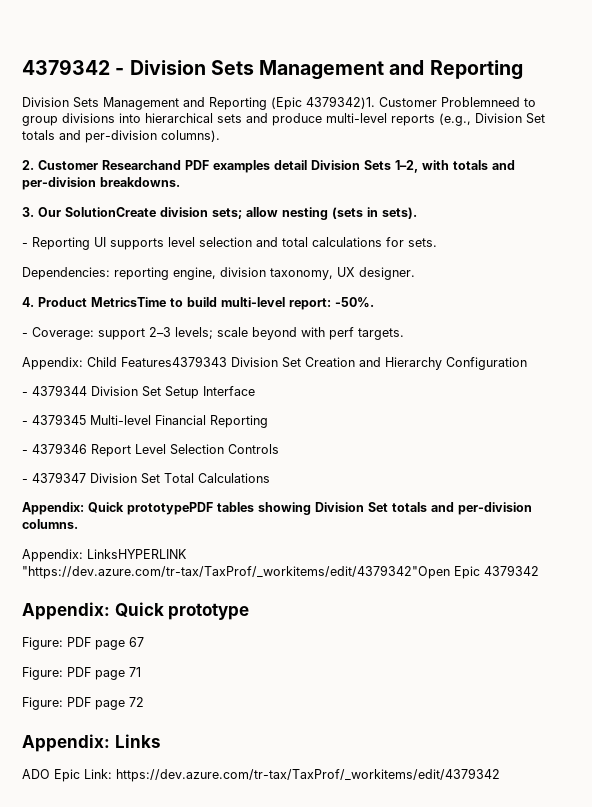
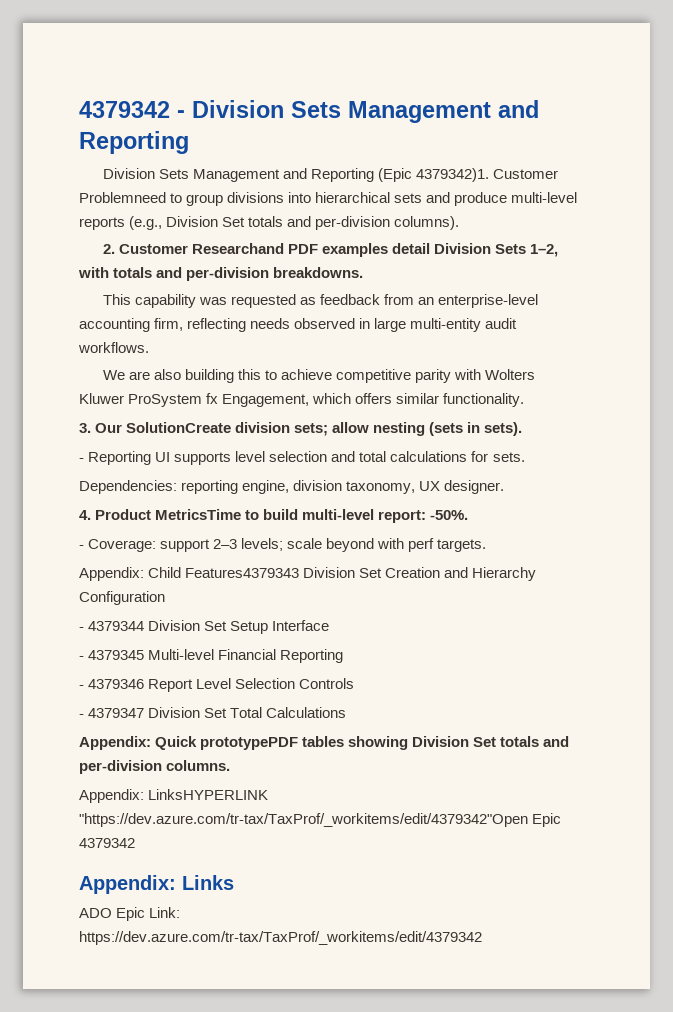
(180, 182) none -> [102,294,539,308] [79,318,518,332] [78,342,149,353] [102,369,536,383] [79,393,525,407] // This capability was requested as feedback from an enterprise-level accounting firm, reflecting needs observed in large multi-entity audit workflows. // We are also building this to achieve competitive parity with Wolters Kluwer ProSystem fx Engagement, which offers similar functionality.
[22,602,250,620] [22,637,144,650] [22,667,141,680] [22,697,144,710] // Appendix: Quick prototype // Figure: PDF page 67 // Figure: PDF page 71 // Figure: PDF page 72 -> (135, 843) none

